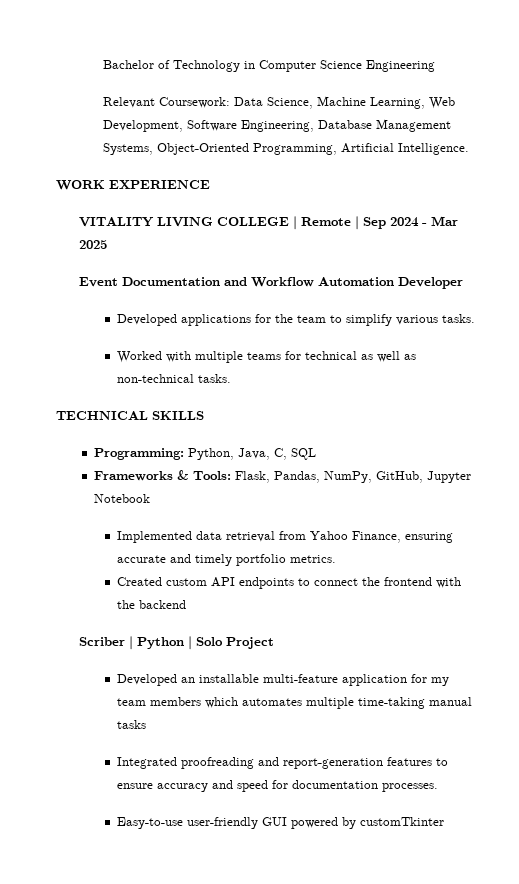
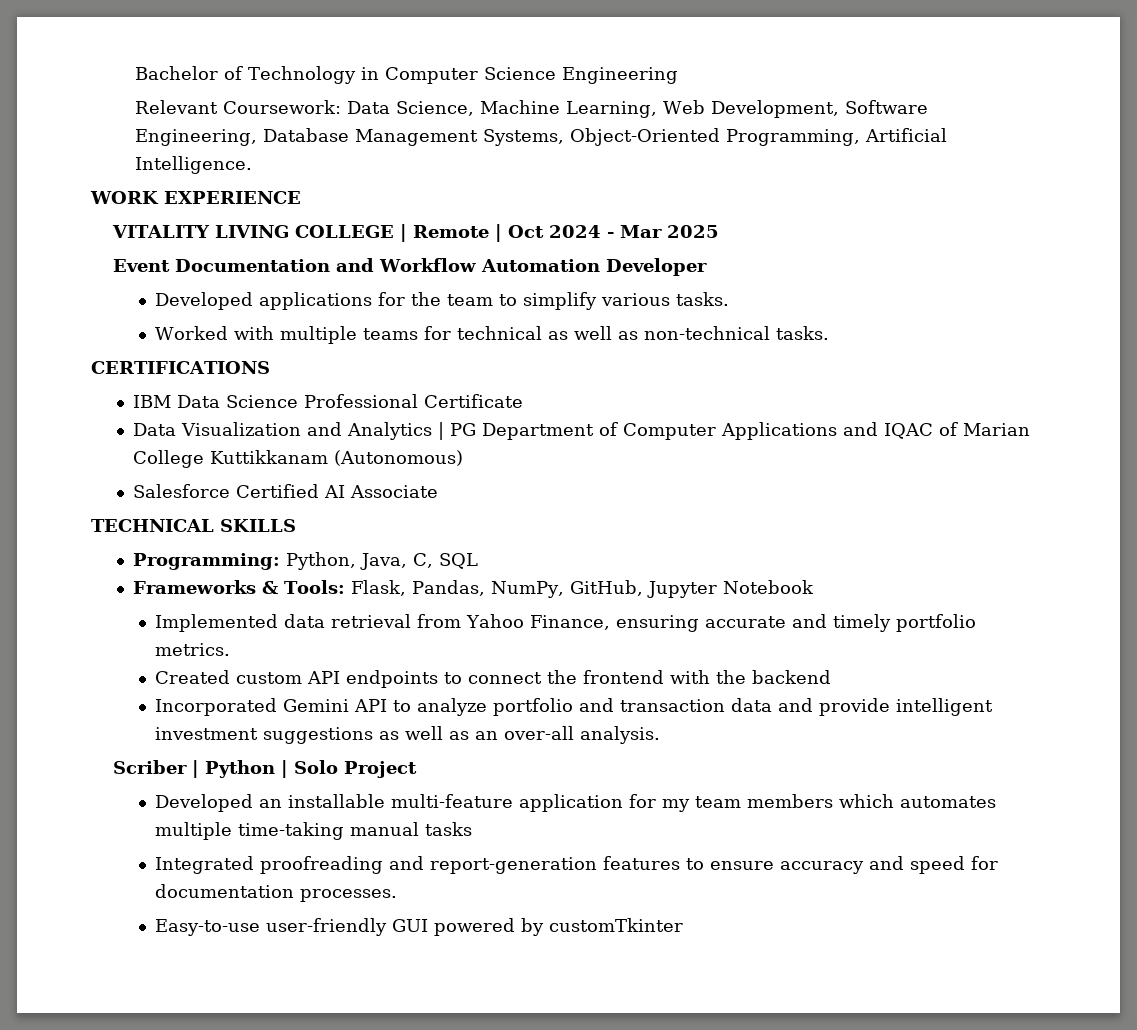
[363,217,387,229] Sep -> [508,225,545,238] Oct
(231, 378) none -> [91,361,270,374] [132,394,523,408] [132,422,1030,440] [132,450,463,468] [132,484,438,498] // CERTIFICATIONS // IBM Data Science Professional Certificate // Data Visualization and Analytics | PG Department of Computer Applications and IQAC of Marian College Kuttikkanam (Autonomous) // Salesforce Certified AI Associate
(186, 604) none -> [155,698,994,716] [155,726,661,744] // Incorporated Gemini API to analyze portfolio and transaction data and provide intelligent investment suggestions as well as an over-all analysis.

